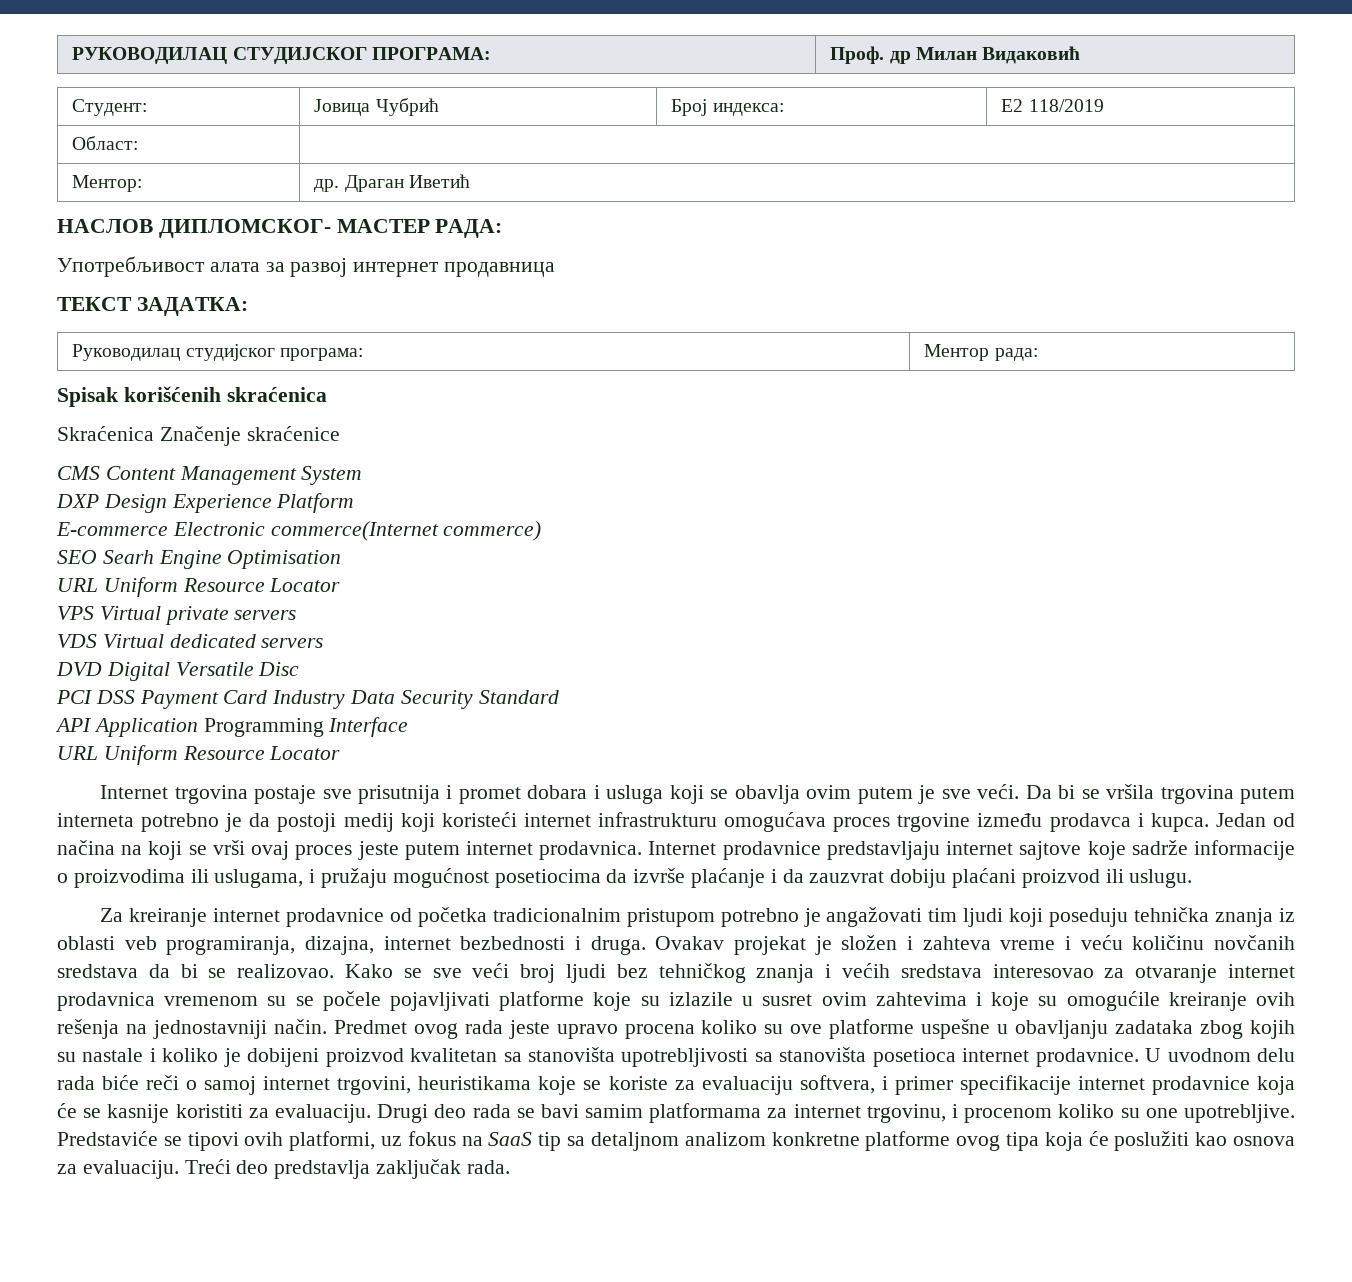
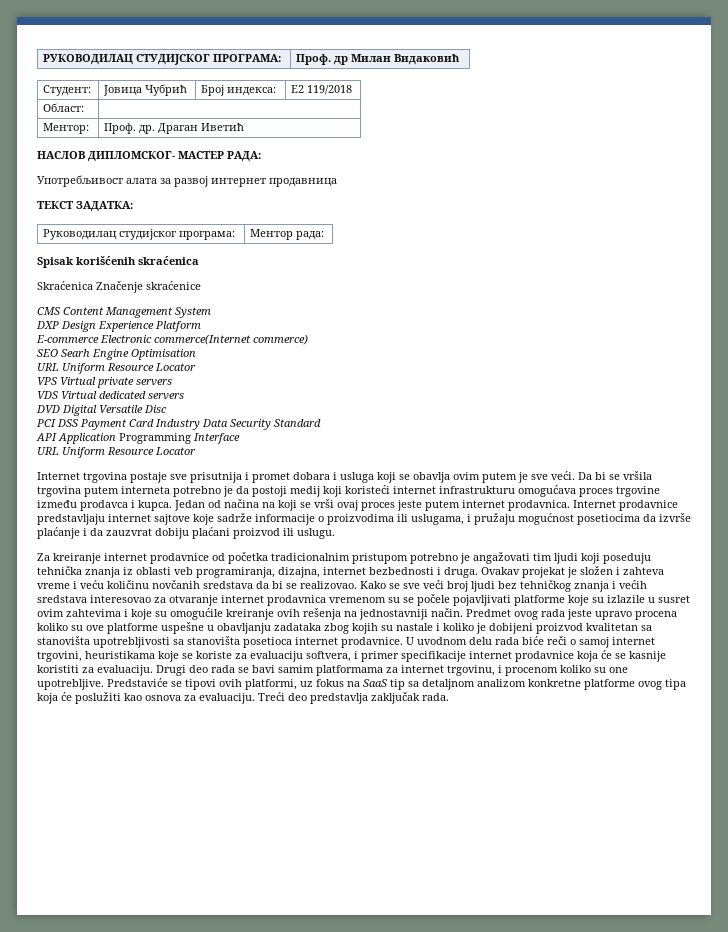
[1028,99,1104,112] 118/2019 -> [307,85,353,95] 119/2018
(143, 183) none -> [104,123,137,134] Проф.

